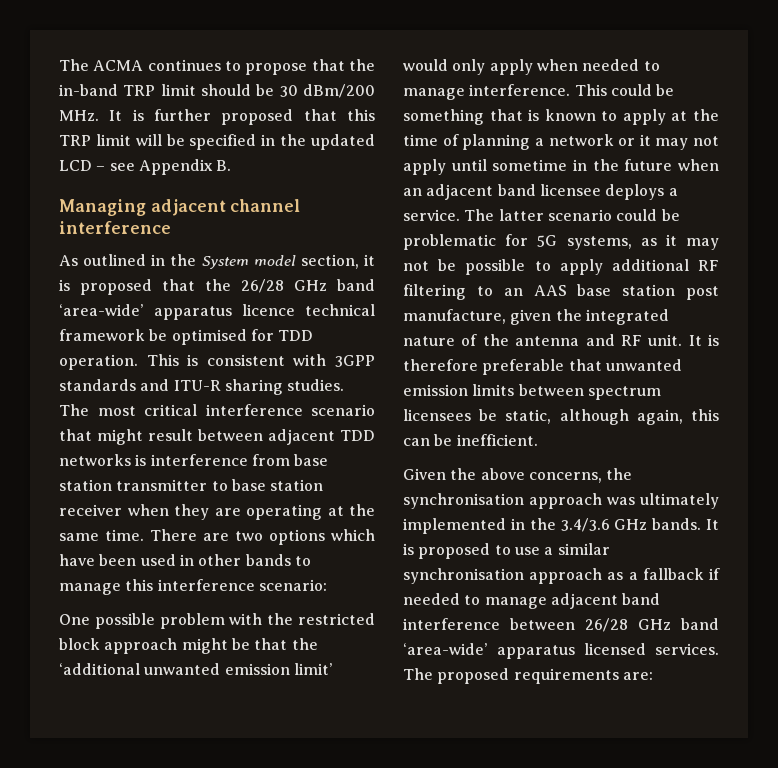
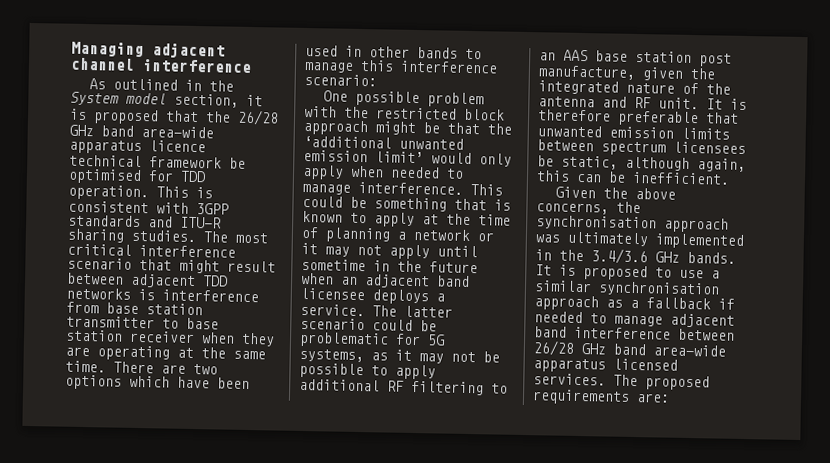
[59,59,376,75] [59,84,375,98] [59,109,375,125] [59,134,375,150] [59,159,232,175] The ACMA continues to propose that the in-band TRP limit should be 30 dBm/200 MHz. It is further proposed that this TRP limit will be specified in the updated LCD – see Appendix B. // -> (71, 49) none
[59,304,144,316] ‘area-wide’ -> [141,126,214,139] area-wide
[403,643,488,655] ‘area-wide’ -> [653,344,726,357] area-wide

